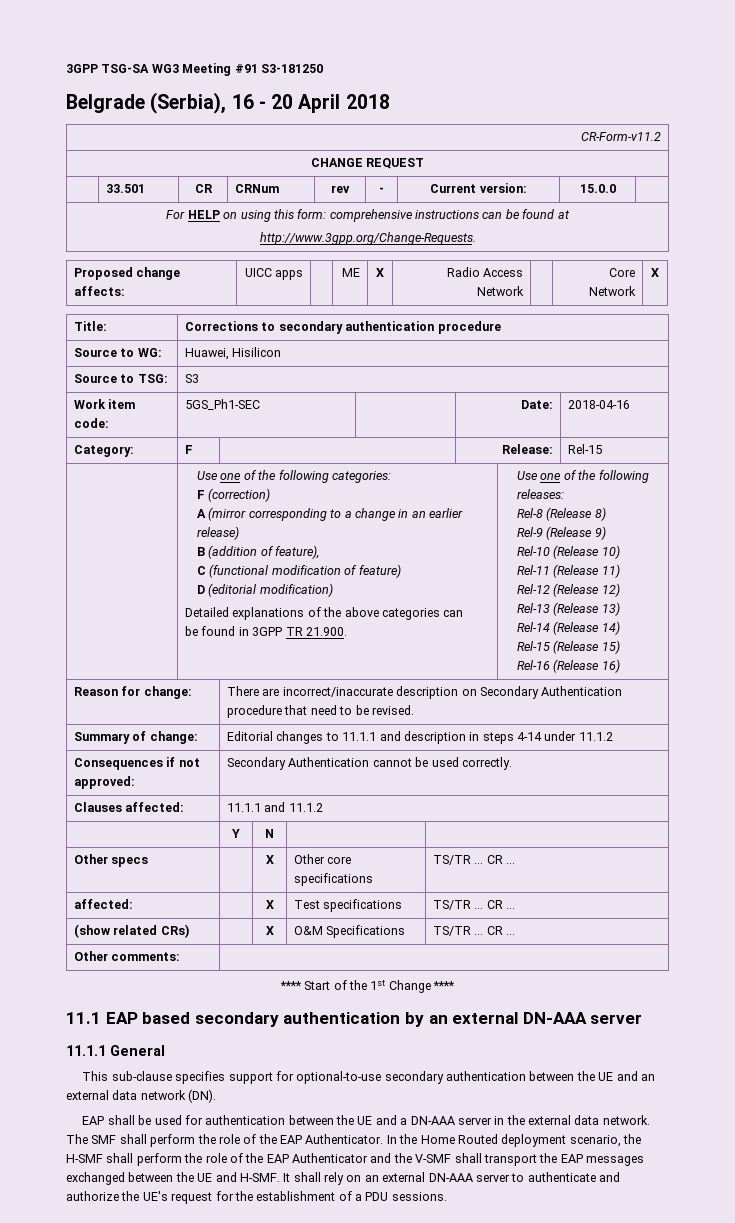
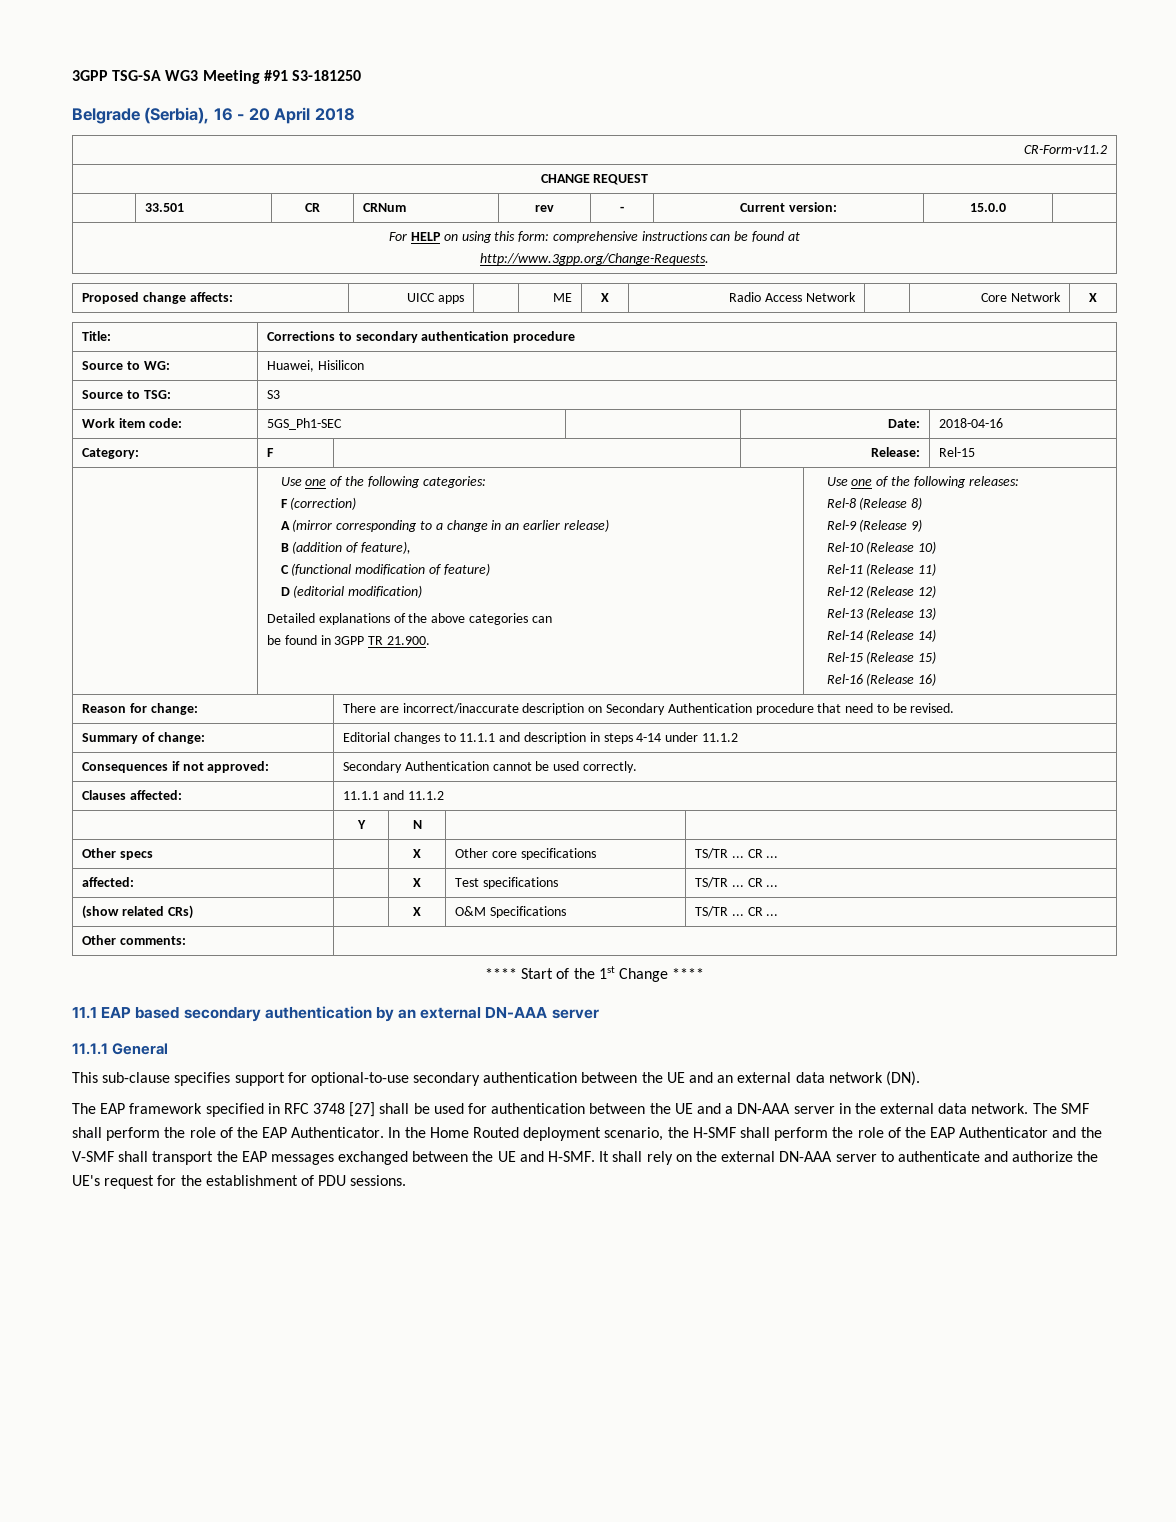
[82,1116,105,1125] EAP -> [72,1102,376,1117] The EAP framework specified in RFC 3748 [27]
[364,1175,379,1182] an -> [695,1151,717,1162] the
[355,1194,362,1201] a -> (314, 1180) none

